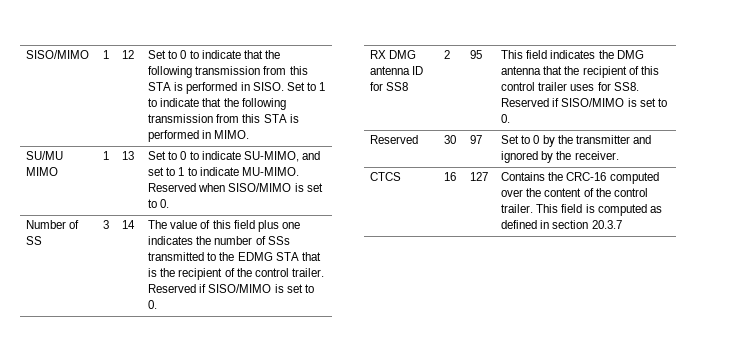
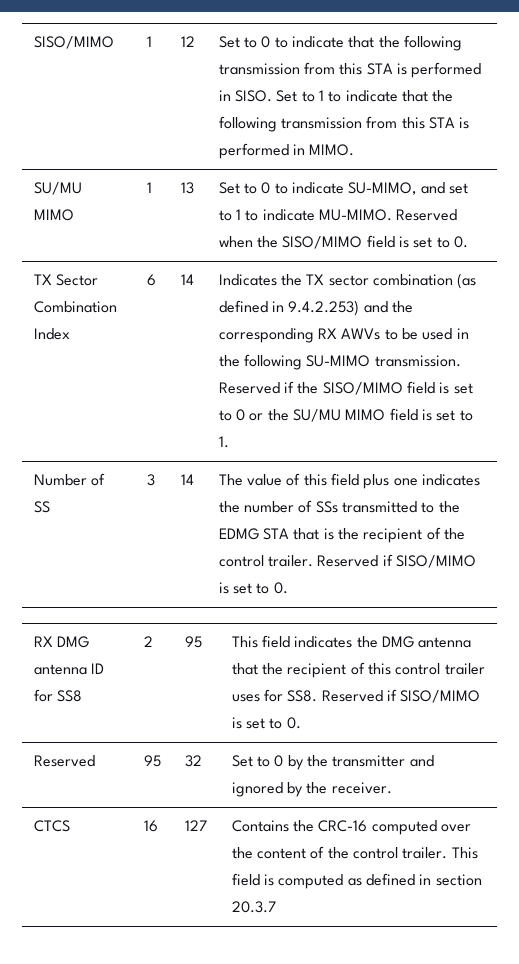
[228,183,323,192] [148,199,170,208] SISO/MIMO is set to 0. -> [257,235,468,249] [33,274,99,286] [33,301,117,313] [33,328,70,340] [146,274,156,286] [180,274,194,285] [218,273,477,289] [218,300,414,316] [218,328,469,343] [218,354,461,370] [218,381,473,395] [218,408,473,422] [218,436,229,448] the SISO/MIMO field is set to 0. // TX Sector Combination Index | 6 | 14 | Indicates the TX sector combination (as defined in 9.4.2.253) and the corresponding RX AWVs to be used in the following SU-MIMO transmission. Reserved if the SISO/MIMO field is set to 0 or the SU/MU MIMO field is set to 1.
[444,135,457,144] [470,135,483,144] 30 | 97 -> [143,755,161,767] [184,755,202,767] 95 | 32

